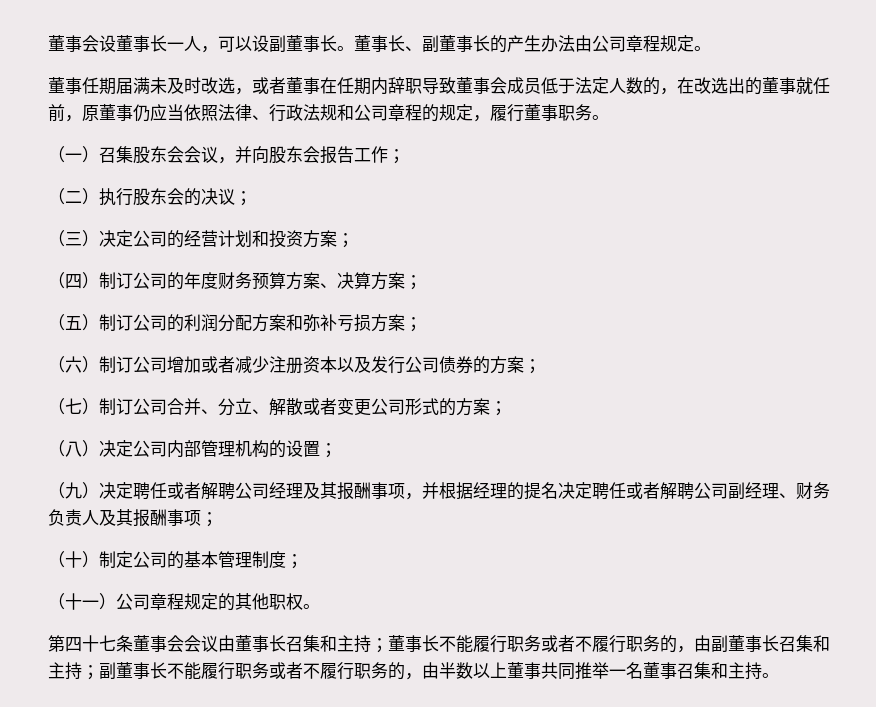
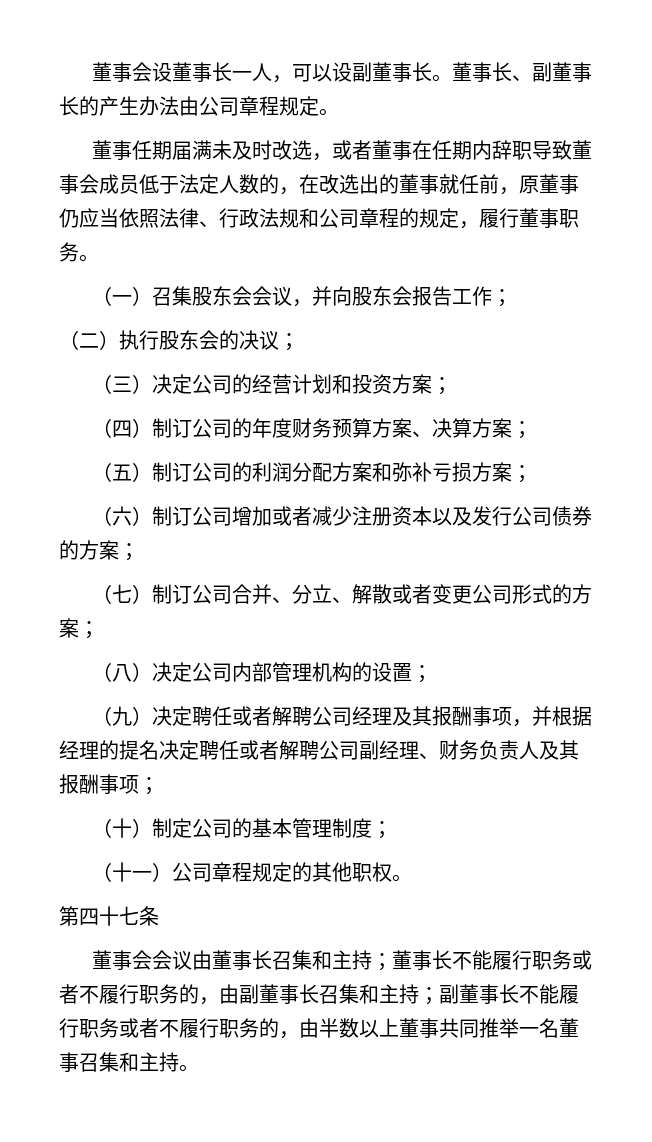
(133, 643) none -> (159, 916) //

